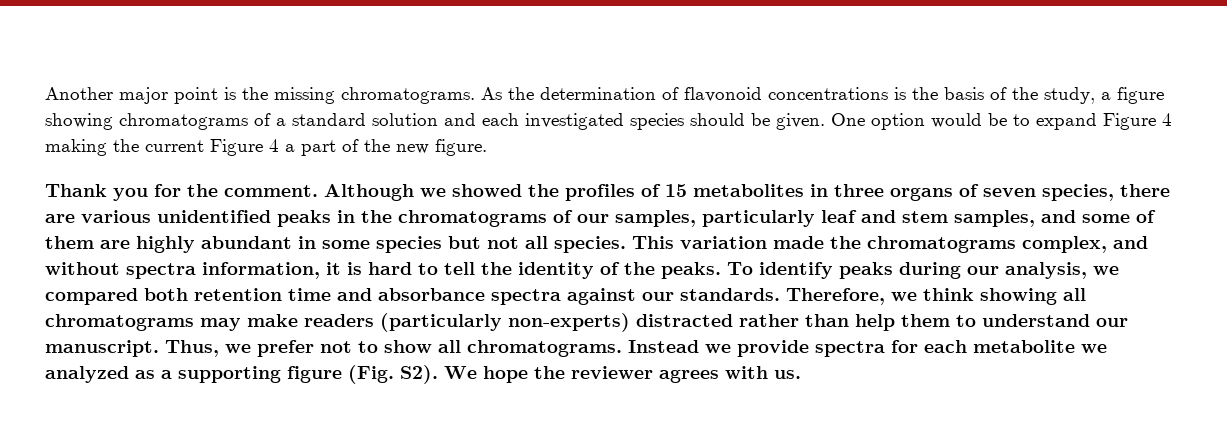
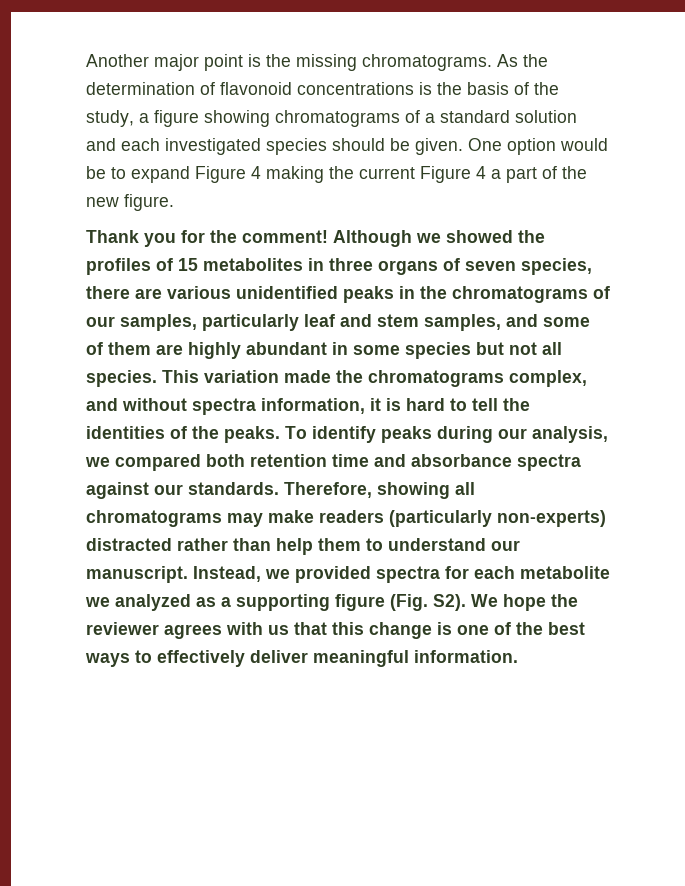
[224,185,318,197] comment. -> [242,230,328,243] comment!
[518,262,594,279] identity -> [86,426,165,439] identities
[891,288,974,301] we think -> (372, 490) none
[165,340,809,357] Thus, we prefer not to show all chromatograms. Instead we provide -> [193,566,371,583] Instead, we provided
[774,370,801,379] us. -> [268,622,585,639] [85,650,518,667] us that this change is one of the best ways to effectively deliver meaningful information.

